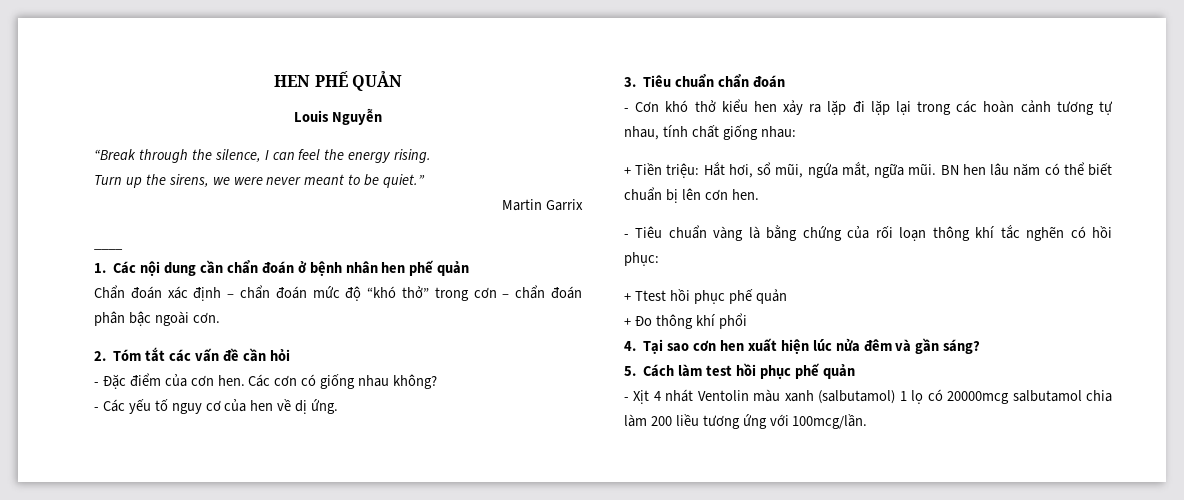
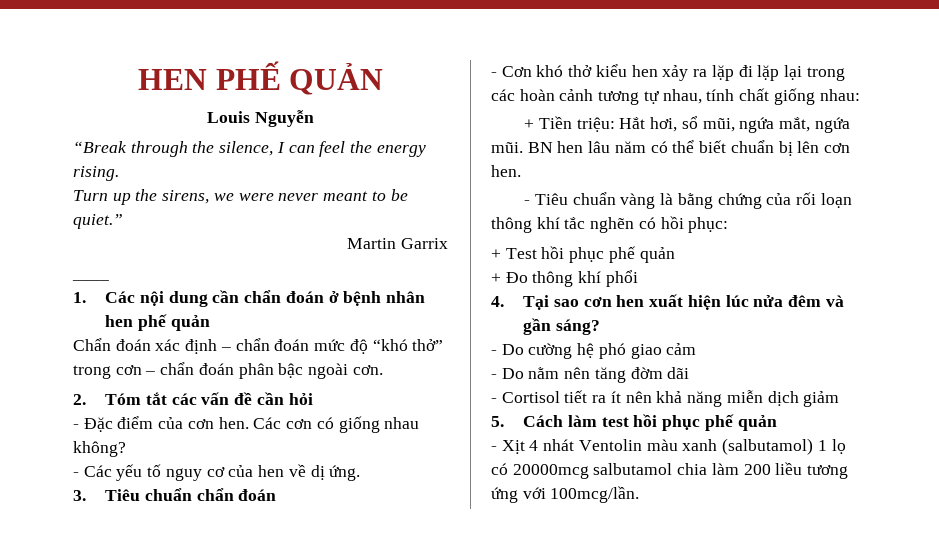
[874,163,905,178] ngữa -> [814,117,850,133] ngứa
[634,290,666,301] Ttest -> [505,248,537,259] Test
(981, 346) none -> [491,343,697,359] [491,367,690,383] [491,390,840,407] // - Do cường hệ phó giao cảm // - Do nằm nên tăng đờm dãi // - Cortisol tiết ra ít nên khả năng miễn dịch giảm

